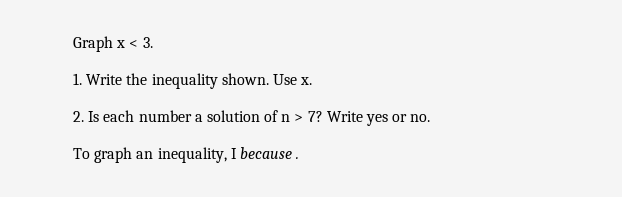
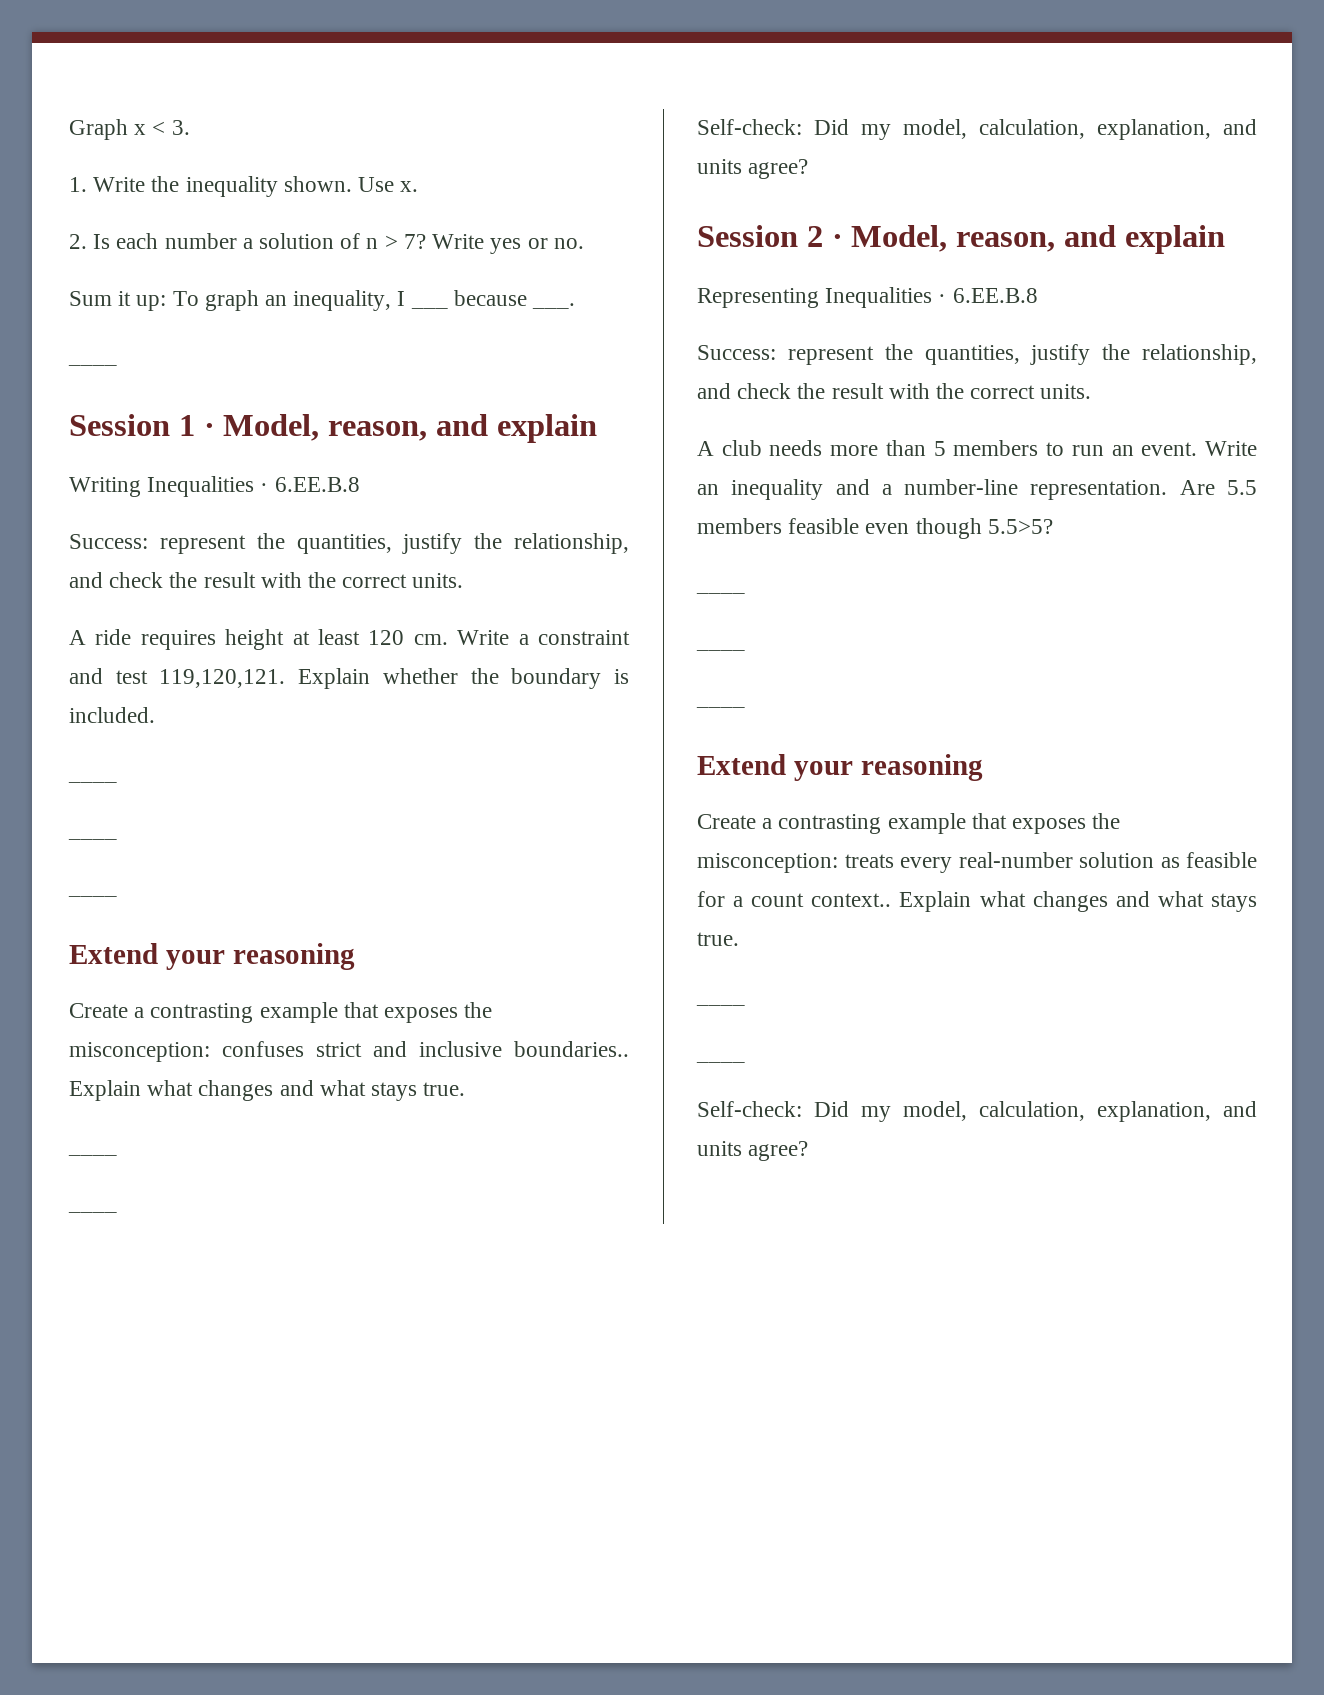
(431, 118) none -> [69,291,167,311] Sum it up:
[239,147,300,159] because . -> [410,306,448,309] [453,290,576,309] [68,363,117,366] [69,414,597,443] [69,476,360,497] [69,533,629,554] [69,572,464,588] [69,629,630,650] [69,668,629,689] [69,707,155,723] [68,780,117,783] [68,837,117,840] [68,894,117,897] [69,943,355,970] [69,1002,493,1023] [69,1041,629,1062] [69,1080,466,1101] [68,1153,117,1156] [68,1210,117,1213] [697,119,1257,140] [697,159,809,179] [697,225,1225,254] [697,287,1038,308] [697,344,1257,365] [697,383,1092,399] [697,440,1257,456] [697,479,1257,500] [697,518,1053,539] [696,591,745,594] [696,648,745,651] [696,705,745,708] [697,754,983,781] [697,813,1121,834] [697,852,1257,873] [697,891,1257,912] [697,932,739,946] [696,1003,745,1006] [696,1060,745,1063] [697,1101,1257,1122] [697,1141,809,1161] ___ because ___. // ____ // Session 1 · Model, reason, and explain // Writing Inequalities · 6.EE.B.8 // Success: represent the quantities, justify the relationship, and check the result with the correct units. // A ride requires height at least 120 cm. Write a constraint and test 119,120,121. Explain whether the boundary is included. // ____ // ____ // ____ // Extend your reasoning // Create a contrasting example that exposes the misconception: confuses strict and inclusive boundaries.. Explain what changes and what stays true. // ____ // ____ // Self-check: Did my model, calculation, explanation, and units agree? // Session 2 · Model, reason, and explain // Representing Inequalities · 6.EE.B.8 // Success: represent the quantities, justify the relationship, and check the result with the correct units. // A club needs more than 5 members to run an event. Write an inequality and a number-line representation. Are 5.5 members feasible even though 5.5>5? // ____ // ____ // ____ // Extend your reasoning // Create a contrasting example that exposes the misconception: treats every real-number solution as feasible for a count context.. Explain what changes and what stays true. // ____ // ____ // Self-check: Did my model, calculation, explanation, and units agree?

